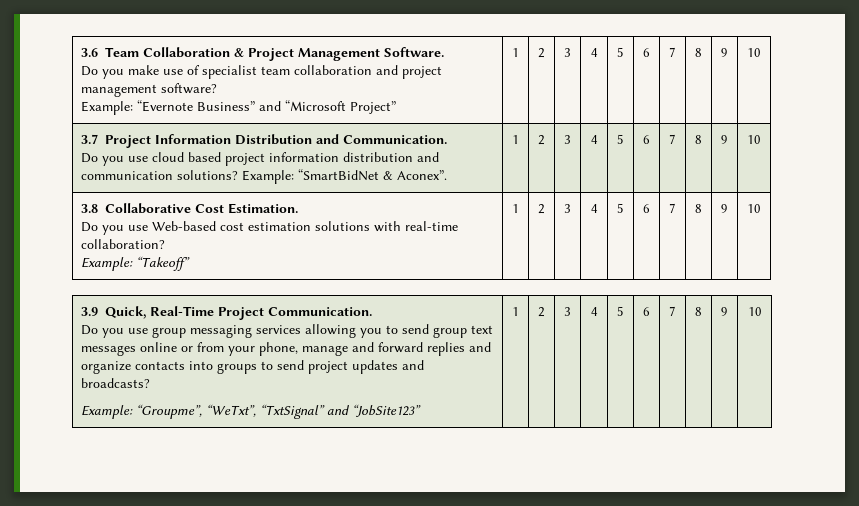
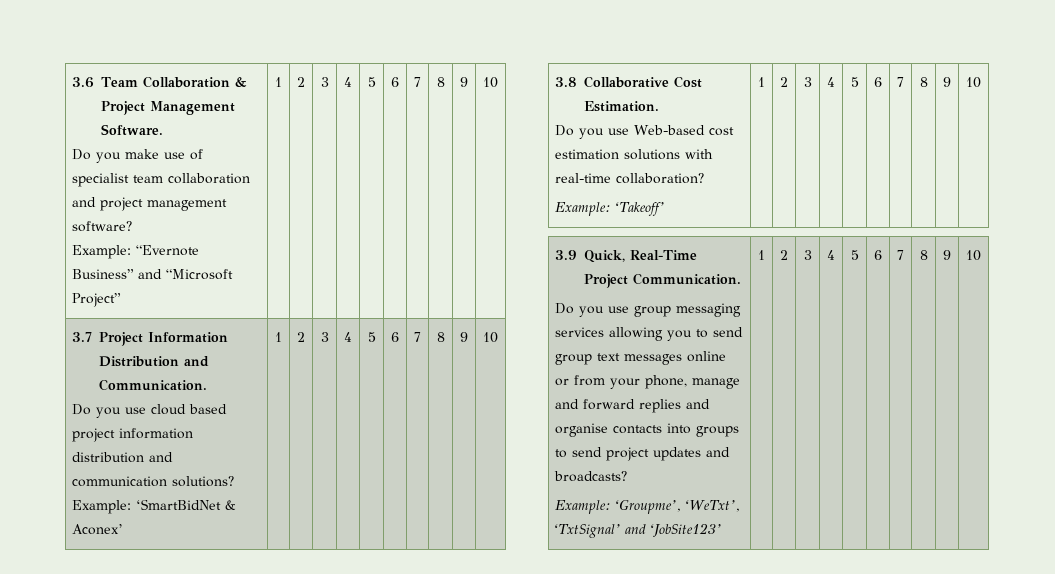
[298,169,448,181] “SmartBidNet & Aconex”. -> [136,499,237,510] [72,524,124,535] ‘SmartBidNet & Aconex’
[136,256,191,271] “Takeoff” -> [616,202,665,216] ‘Takeoff’
[81,361,132,374] organize -> [555,423,609,437] organise
[136,404,422,419] “Groupme”, “WeTxt”, “TxtSignal” and “JobSite123” -> [616,500,741,514] [555,523,722,538] ‘Groupme’, ‘WeTxt’, ‘TxtSignal’ and ‘JobSite123’

